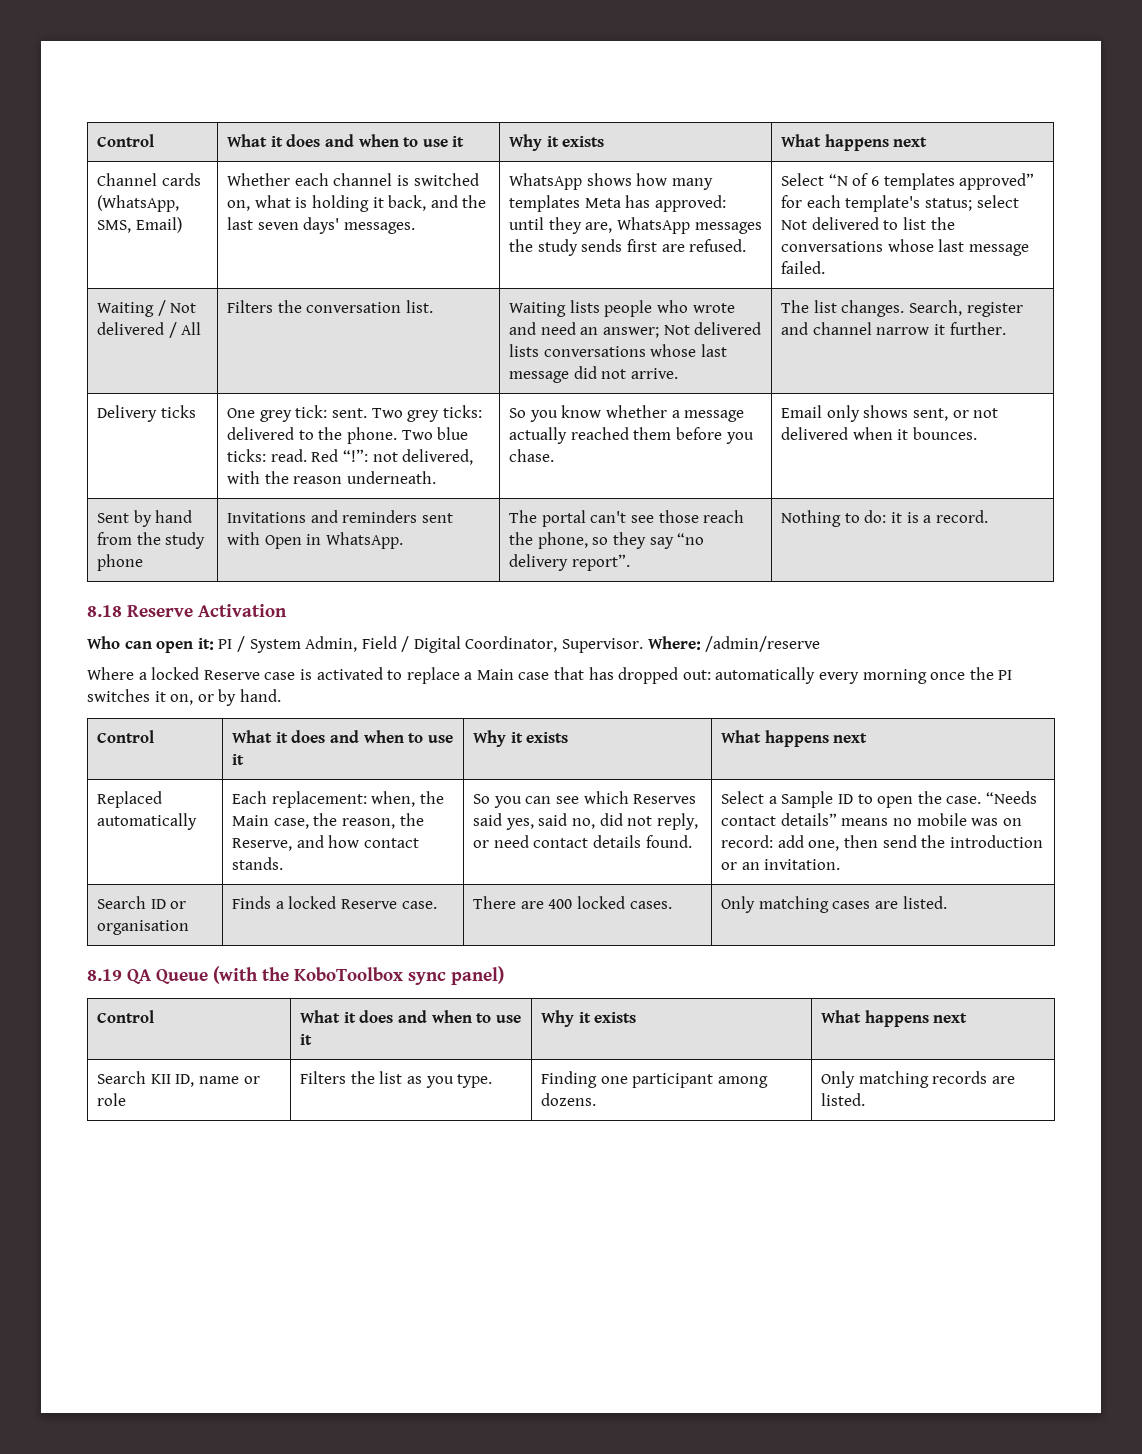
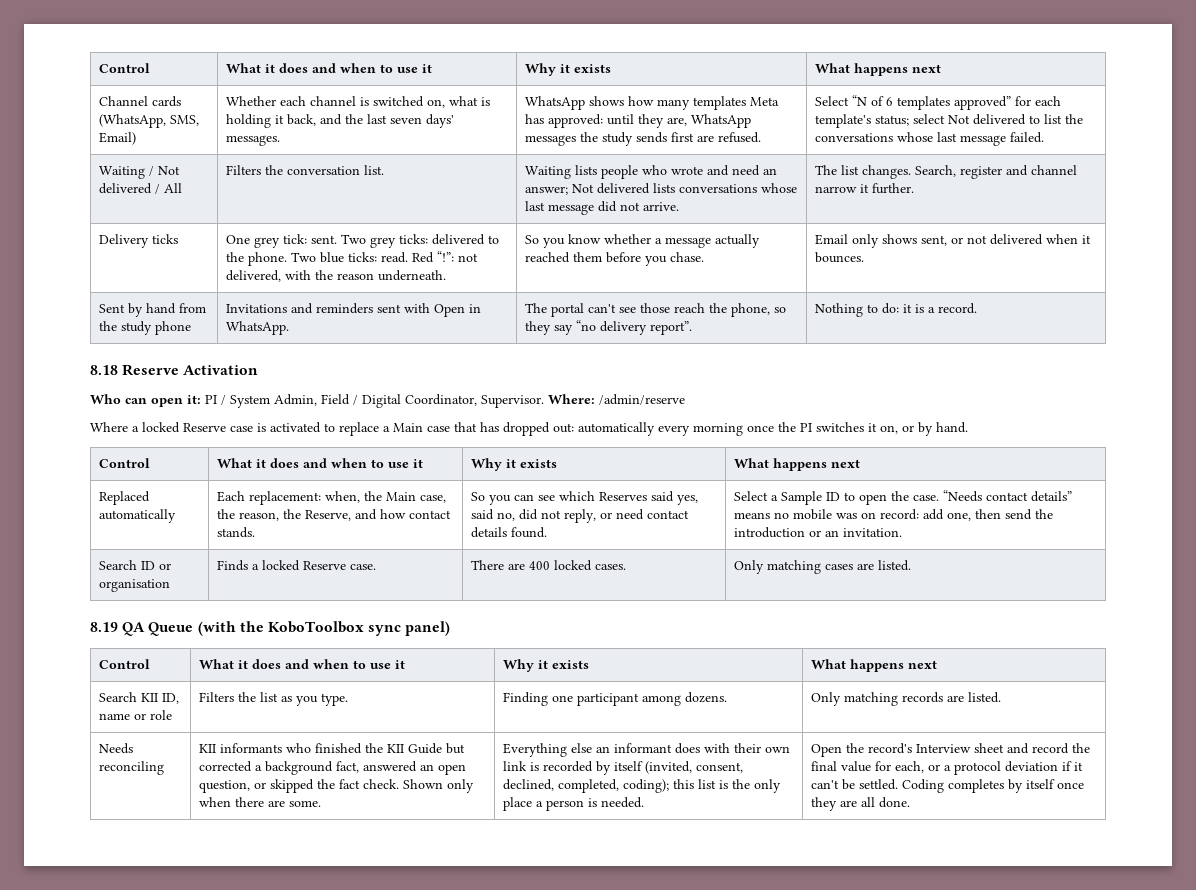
(866, 1099) none -> [99,743,134,754] [99,761,165,775] [199,743,466,754] [199,761,467,775] [199,779,475,793] [199,797,322,807] [503,743,791,757] [503,761,744,775] [503,779,782,793] [503,797,645,811] [811,743,1091,757] [811,761,1084,775] [811,779,1085,793] [811,797,911,811] // Needs reconciling | KII informants who finished the KII Guide but corrected a background fact, answered an open question, or skipped the fact check. Shown only when there are some. | Everything else an informant does with their own link is recorded by itself (invited, consent, declined, completed, coding); this list is the only place a person is needed. | Open the record's Interview sheet and record the final value for each, or a protocol deviation if it can't be settled. Coding completes by itself once they are all done.

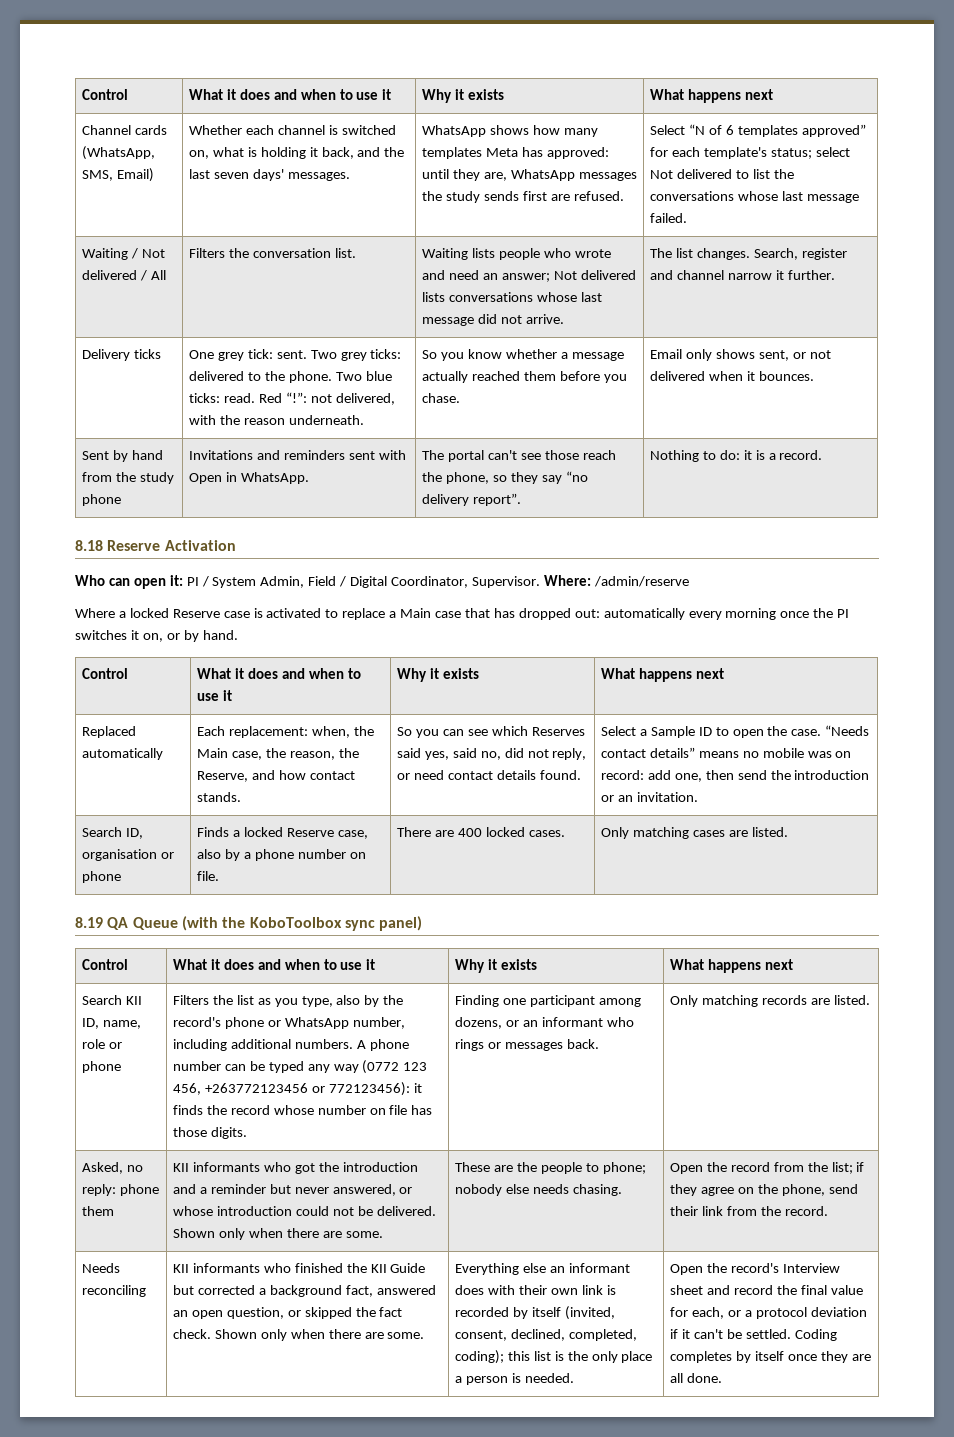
[141,561,172,570] [99,579,171,592] ID or organisation -> [125,828,143,839] [81,849,174,861] [81,871,121,883] ID, organisation or phone
[350,564,377,570] case. -> [337,830,368,839] [196,849,366,861] [196,871,219,881] case, also by a phone number on file.
[99,710,173,720] name or role -> [102,1020,141,1029] [81,1039,122,1049] [81,1061,121,1073] name, role or phone
[321,693,349,706] [503,692,728,706] type. | Finding one participant among dozens. -> [301,995,404,1007] [172,1017,405,1029] [172,1039,409,1051] [172,1060,428,1074] [172,1082,422,1096] [172,1105,433,1115] [172,1127,247,1139] [454,995,641,1007] [454,1017,634,1029] [454,1039,599,1051] type, also by the record's phone or WhatsApp number, including additional numbers. A phone number can be typed any way (0772 123 456, +263772123456 or 772123456): it finds the record whose number on file has those digits. | Finding one participant among dozens, or an informant who rings or messages back.
(1002, 697) none -> [81,1162,143,1174] [81,1184,159,1196] [81,1206,114,1216] [172,1162,418,1174] [172,1184,413,1196] [172,1206,436,1216] [172,1228,383,1240] [454,1162,646,1174] [454,1184,622,1196] [669,1162,865,1174] [669,1184,858,1196] [669,1206,828,1216] // Asked, no reply: phone them | KII informants who got the introduction and a reminder but never answered, or whose introduction could not be delivered. Shown only when there are some. | These are the people to phone; nobody else needs chasing. | Open the record from the list; if they agree on the phone, send their link from the record.

